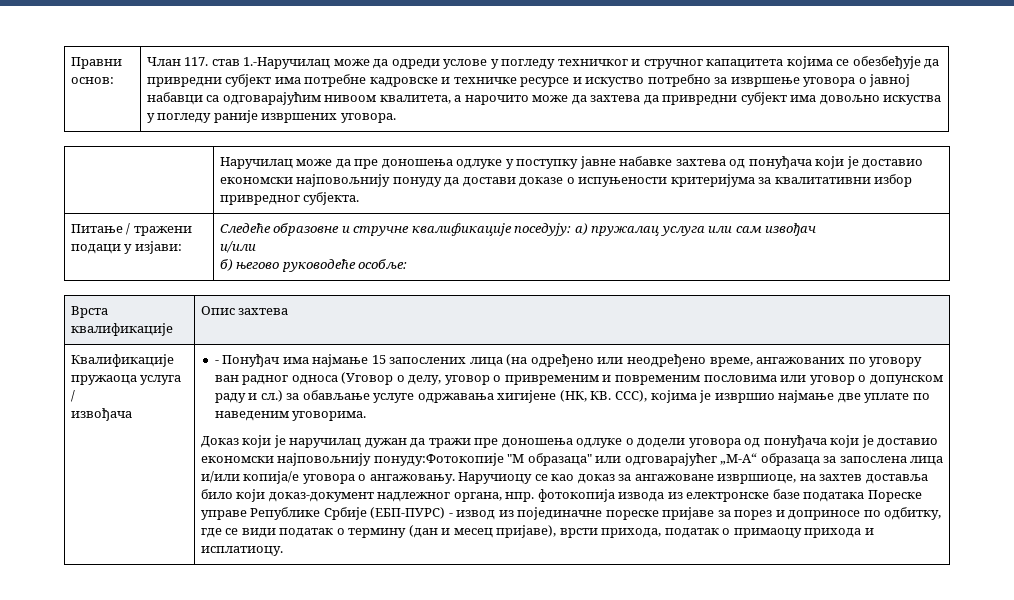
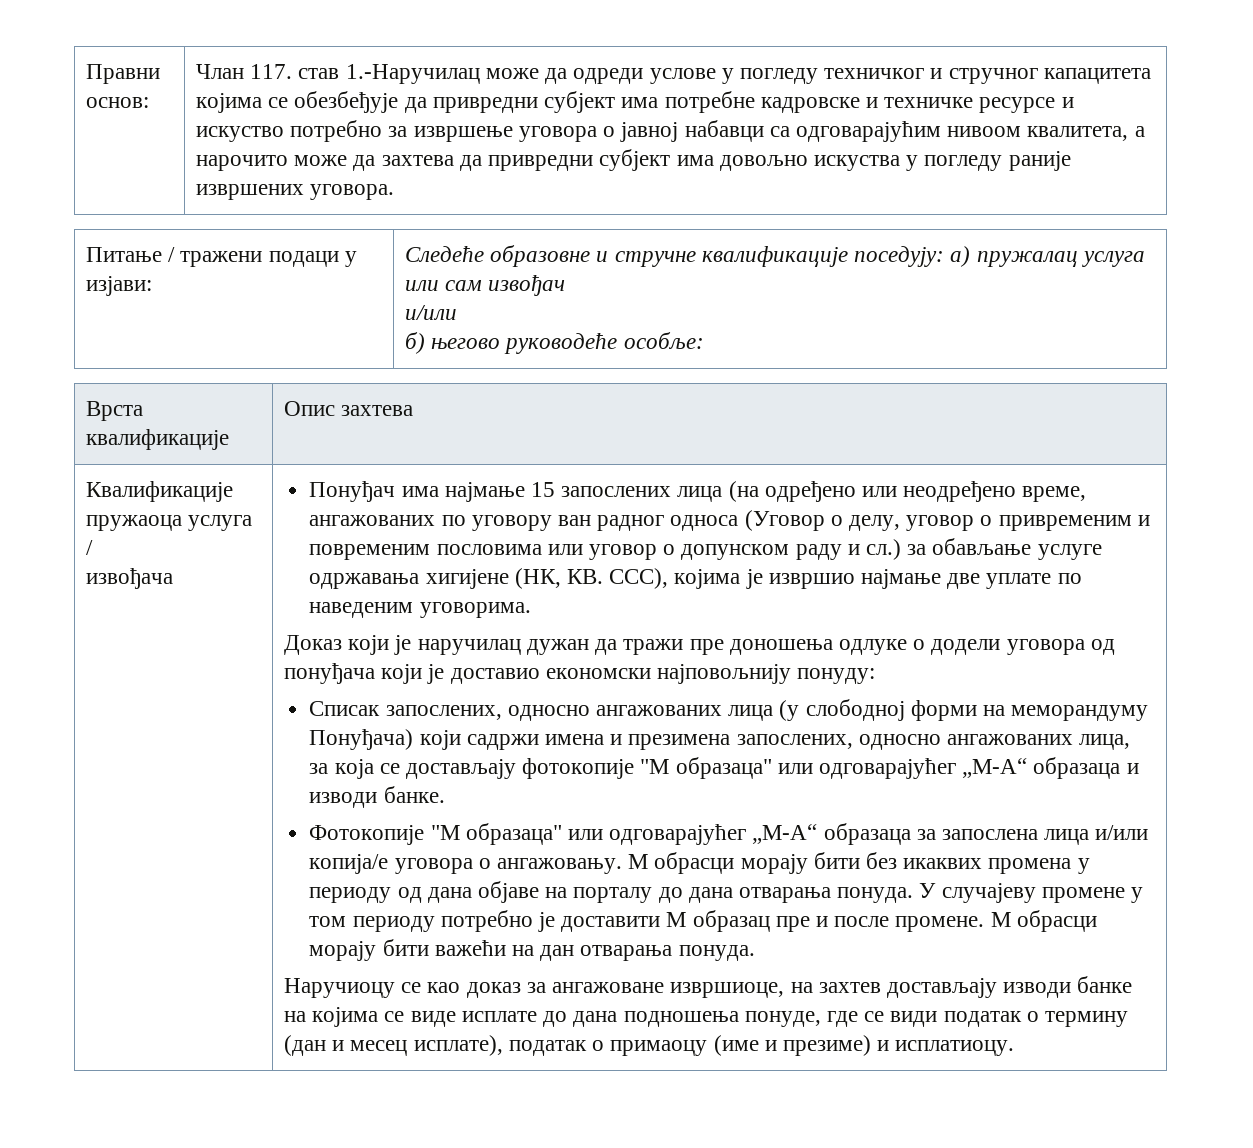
[219,156,924,169] [219,174,913,187] [219,192,360,205] // | Наручилац може да пре доношења одлуке у поступку јавне набавке захтева од понуђача који је доставио економски најповољнију понуду да достави доказе о испуњености критеријума за квалитативни избор привредног субјекта. -> (395, 192) none
[214,360,219,364] - -> (174, 578) none
[373,453,504,466] понуду:Фотокопије -> [797,668,876,684] [309,699,1149,721] [309,729,1131,750] [309,757,1139,779] [309,786,445,808] [309,825,425,845] понуду: // Списак запослених, односно ангажованих лица (у слободној форми на меморандуму Понуђача) који садржи имена и презимена запослених, односно ангажованих лица, за која се достављају фотокопије "М образаца" или одговарајућег „М-А“ образаца и изводи банке. // Фотокопије
(455, 479) none -> [628,852,1090,874] [309,881,1144,903] [309,910,1097,932] [309,939,755,961] М обрасци морају бити без икаквих промена у периоду од дана објаве на порталу до дана отварања понуда. У случајеву промене у том периоду потребно је доставити М образац пре и после промене. М обрасци морају бити важећи на дан отварања понуда. //
[865,474,928,484] [200,489,922,502] [200,507,942,520] доставља било који доказ-документ надлежног органа, нпр. фотокопија извода из електронске базе података Пореске управе Републике Србије (ЕБП-ПУРС) - извод из појединачне пореске пријаве за порез и доприносе по одбитку, -> [886,976,1133,998] [284,1007,821,1027] достављају изводи банке на којима се виде исплате до дана подношења понуде,
[496,525,862,538] пријаве), врсти прихода, податак о примаоцу прихода -> [413,1035,871,1056] исплате), податак о примаоцу (име и презиме)

